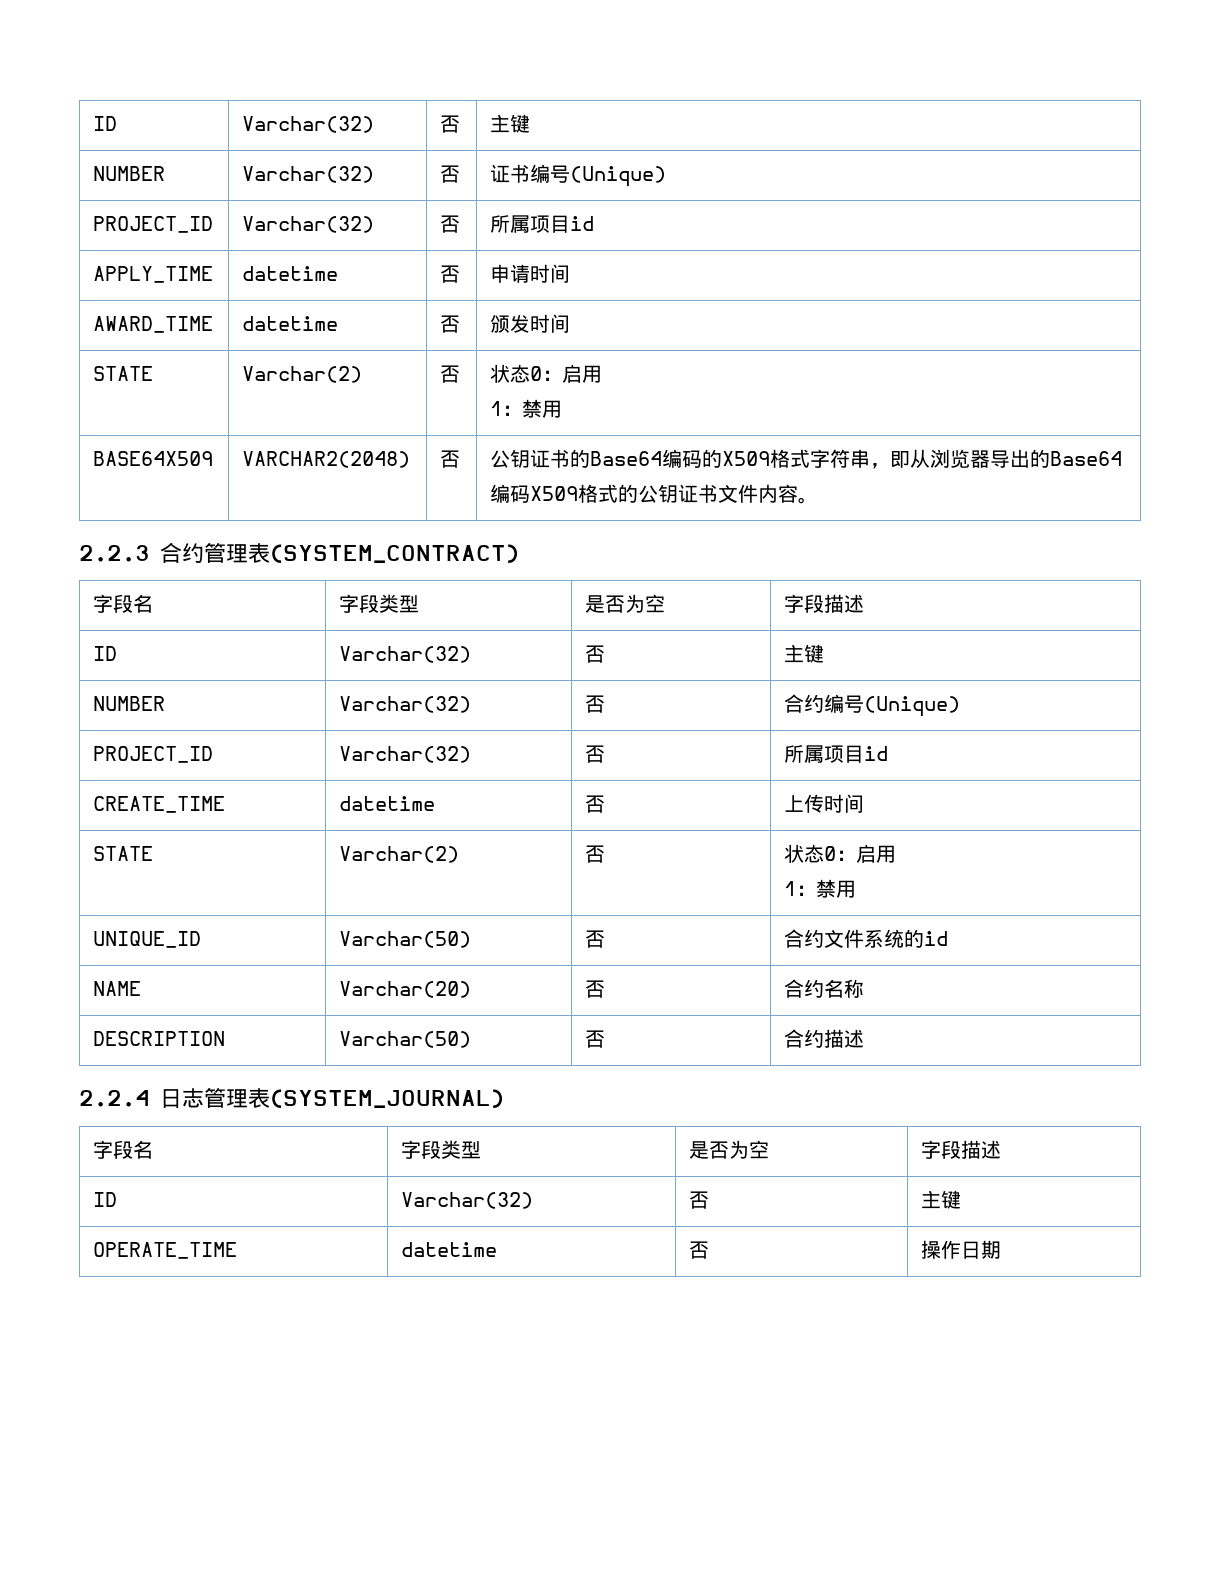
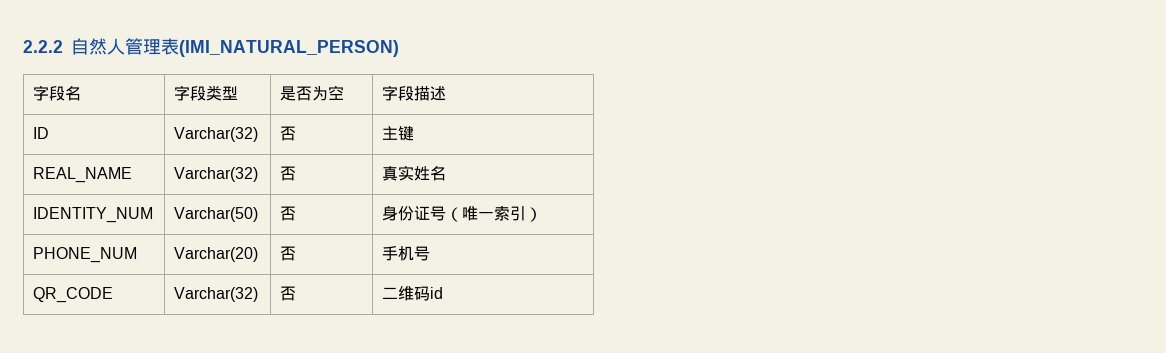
[93,116,118,131] [242,116,375,133] [440,115,461,133] [490,114,531,133] [93,166,166,181] [242,166,375,183] [440,165,461,183] [490,164,667,187] [93,216,214,233] [242,216,375,233] [440,215,461,233] [490,215,595,233] [93,266,214,283] [242,266,339,281] [440,265,461,283] [490,264,571,283] [93,316,214,333] [242,316,339,331] [440,315,461,333] [490,314,571,333] [93,366,154,381] [242,366,363,383] [440,365,461,383] [490,364,603,383] [490,399,563,418] [93,451,214,466] [242,451,411,468] [440,450,461,468] [490,449,1123,469] [490,484,819,504] [79,542,519,563] ID | Varchar(32) | 否 | 主键 // NUMBER | Varchar(32) | 否 | 证书编号(Unique) // PROJECT_ID | Varchar(32) | 否 | 所属项目id // APPLY_TIME | datetime | 否 | 申请时间 // AWARD_TIME | datetime | 否 | 颁发时间 // STATE | Varchar(2) | 否 | 状态0：启用 // 1：禁用 // BASE64X509 | VARCHAR2(2048) | 否 | 公钥证书的Base64编码的X509格式字符串，即从浏览器导出的Base64编码X509格式的公钥证书文件内容。 // 2.2.3合约管理表(SYSTEM_CONTRACT) -> [23,38,399,57] 2.2.2自然人管理表(IMI_NATURAL_PERSON)
[93,696,166,711] [339,696,472,713] [585,695,606,713] [784,694,961,717] [93,746,214,763] [339,746,472,763] [585,745,606,763] [784,745,889,763] [93,796,226,813] [339,796,436,811] [585,795,606,813] [784,794,865,813] [93,846,154,861] [339,846,460,863] [585,845,606,863] [784,844,897,863] [784,879,857,898] [93,931,202,948] [339,931,472,948] [585,930,606,948] [784,929,949,948] [93,981,142,996] [339,981,472,998] [585,980,606,998] [784,979,865,998] [93,1031,226,1046] [339,1031,472,1048] [585,1030,606,1048] [784,1029,865,1048] [79,1088,504,1108] [93,1140,154,1159] [401,1140,482,1159] [689,1140,770,1159] [921,1140,1002,1159] [93,1192,118,1207] [401,1192,534,1209] [689,1191,710,1209] [921,1190,962,1209] [93,1242,238,1259] [401,1242,498,1257] [689,1241,710,1259] [921,1240,1002,1259] NUMBER | Varchar(32) | 否 | 合约编号(Unique) // PROJECT_ID | Varchar(32) | 否 | 所属项目id // CREATE_TIME | datetime | 否 | 上传时间 // STATE | Varchar(2) | 否 | 状态0：启用 // 1：禁用 // UNIQUE_ID | Varchar(50) | 否 | 合约文件系统的id // NAME | Varchar(20) | 否 | 合约名称 // DESCRIPTION | Varchar(50) | 否 | 合约描述 // 2.2.4日志管理表(SYSTEM_JOURNAL) // 字段名 | 字段类型 | 是否为空 | 字段描述 // ID | Varchar(32) | 否 | 主键 // OPERATE_TIME | datetime | 否 | 操作日期 -> [33,167,133,183] [174,167,259,182] [280,166,297,181] [382,165,447,181] [33,207,154,223] [174,207,259,222] [280,206,297,221] [382,205,543,222] [33,247,138,263] [174,247,259,262] [280,246,297,261] [382,246,431,261] [33,287,114,303] [174,287,259,302] [280,286,297,301] [382,286,444,301] REAL_NAME | Varchar(32) | 否 | 真实姓名 // IDENTITY_NUM | Varchar(50) | 否 | 身份证号（唯一索引） // PHONE_NUM | Varchar(20) | 否 | 手机号 // QR_CODE | Varchar(32) | 否 | 二维码id

